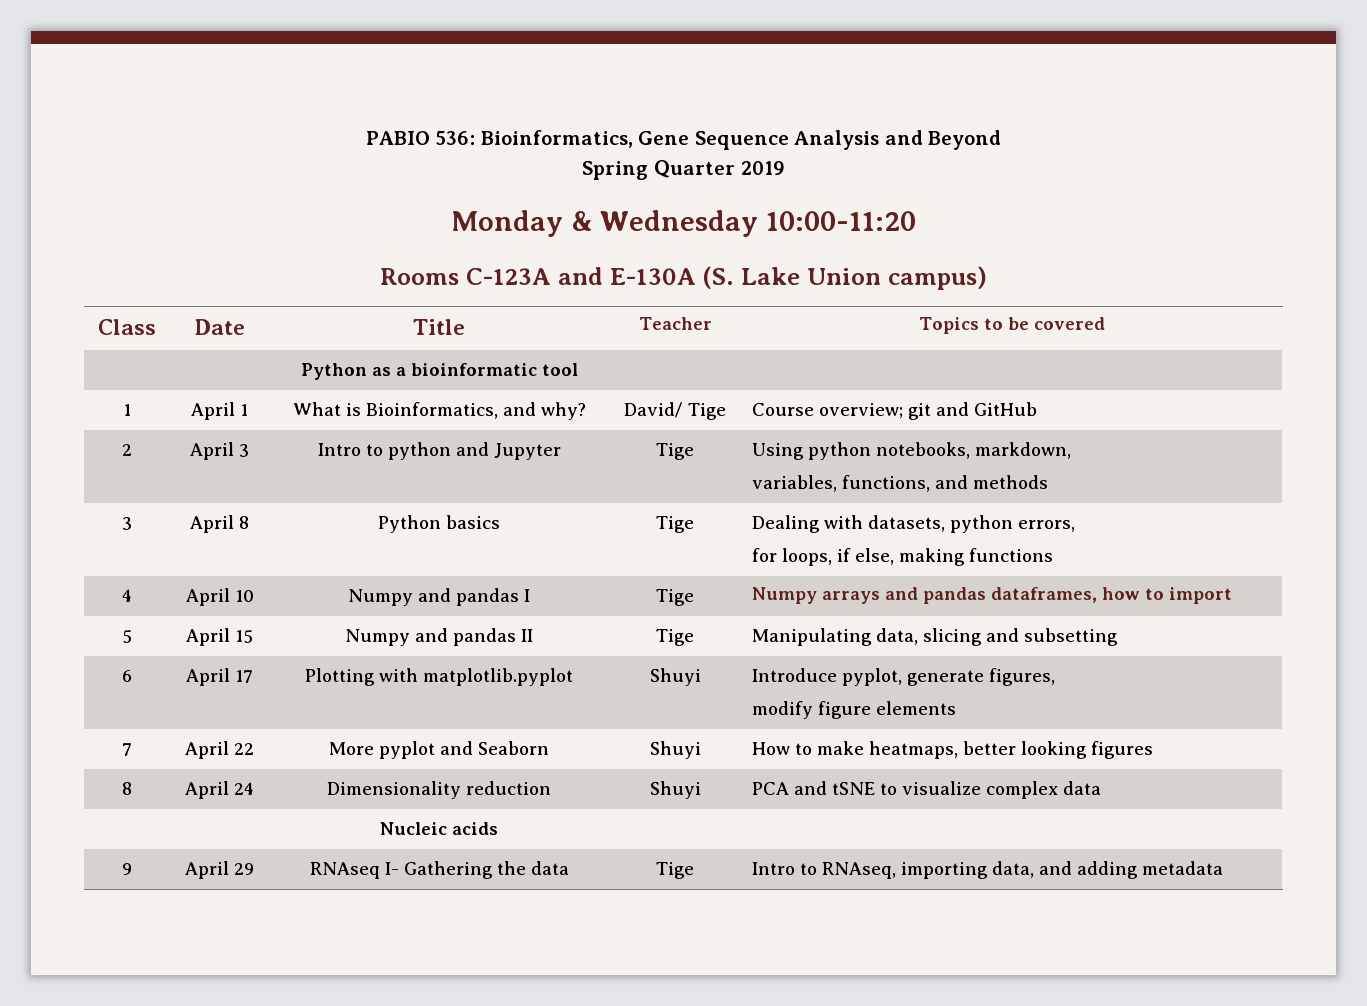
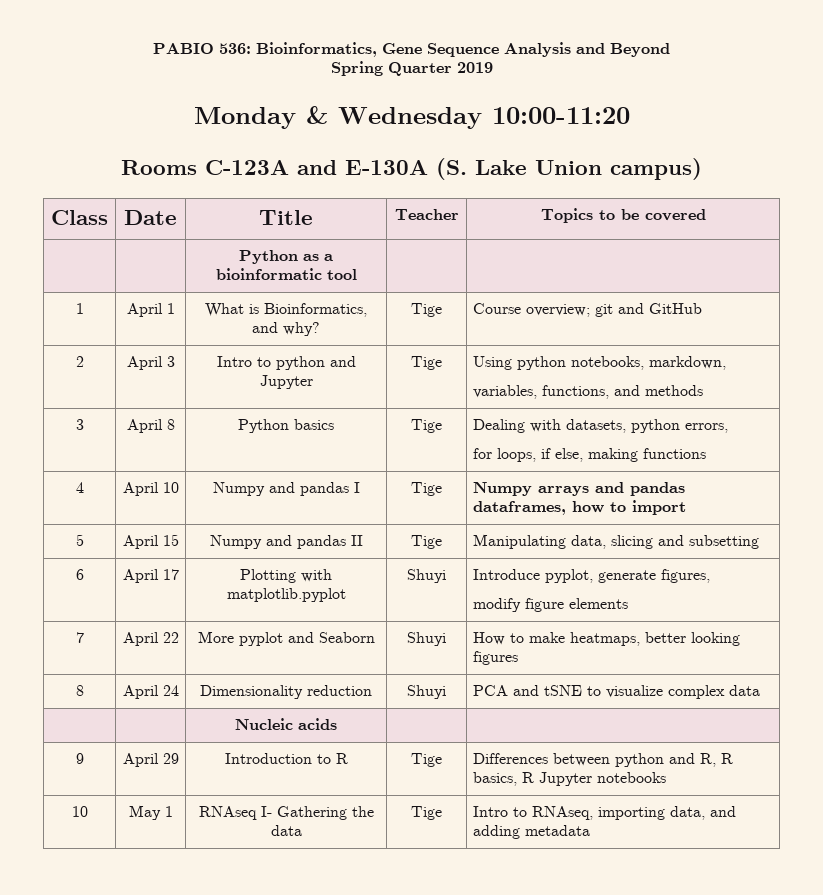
[624,402,683,418] David/ -> (320, 329) none
(254, 869) none -> [224,753,348,764] [411,753,442,767] [473,753,734,767] [473,772,667,786] [71,806,88,817] [128,805,173,820] | Introduction to R | Tige | Differences between python and R, R basics, R Jupyter notebooks // 10 | May 1

